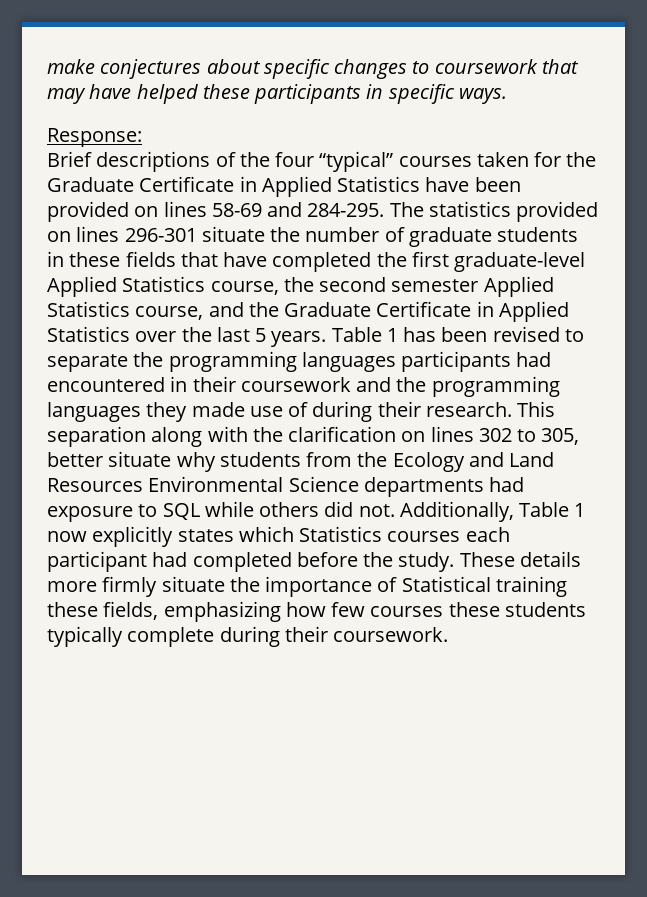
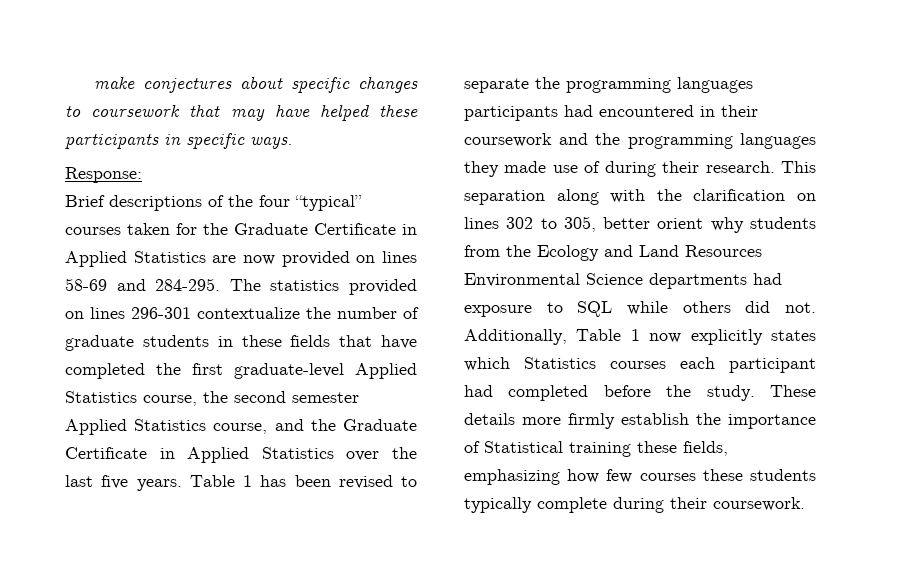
[425,177,521,192] have been -> [212,255,275,265] are now
[201,226,265,242] situate -> [197,307,300,319] contextualize
[255,328,267,342] 5 -> [101,475,129,489] five
[108,451,172,467] situate -> [657,218,704,229] orient
[161,576,225,592] situate -> [621,413,689,425] establish

